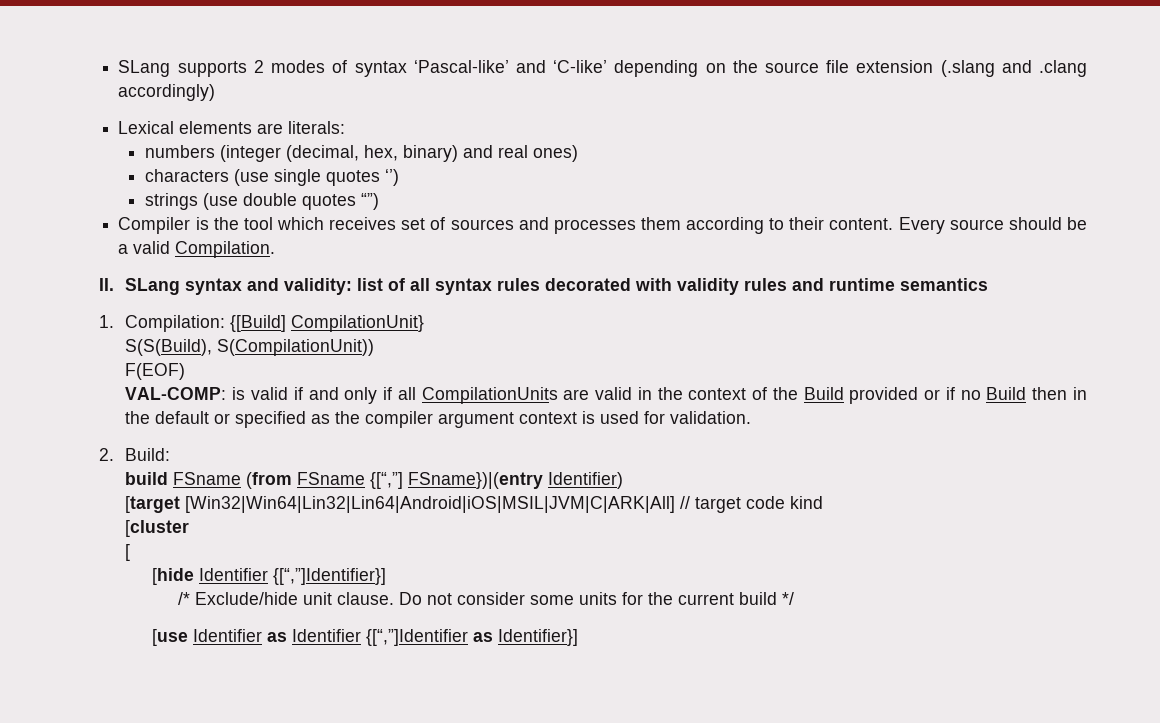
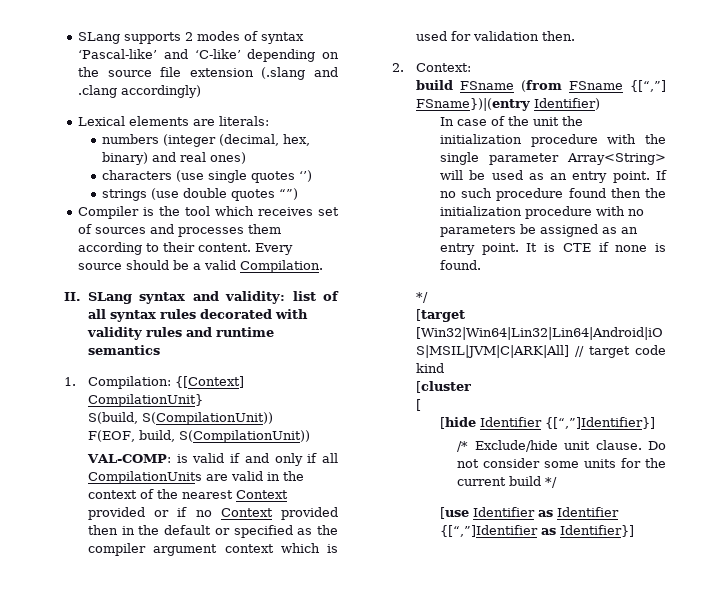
[230,315,287,332] {[Build] -> [174,376,244,388] {[Context]
[125,339,375,356] [125,363,186,380] S(S(Build), S(CompilationUnit)) // F(EOF) -> [87,412,273,425] [87,430,310,443] S(build, S(CompilationUnit)) // F(EOF, build, S(CompilationUnit))
[803,387,844,400] Build -> [181,490,288,499] nearest Context
[986,387,1027,400] Build -> [220,507,339,520] Context provided
(578, 418) none -> [280,543,320,553] which
[670,411,752,424] validation. -> [472,31,575,41] validation then.
[125,448,171,461] Build: -> [415,63,471,72] Context:
(624, 480) none -> [439,116,583,126] [439,134,666,147] [439,152,666,165] [439,170,667,183] [439,188,666,201] [439,206,644,219] [439,224,638,237] [439,242,666,255] [439,260,481,270] [415,292,428,303] // In case of the unit the initialization procedure with the single parameter Array<String> will be used as an entry point. If no such procedure found then the initialization procedure with no parameters be assigned as an entry point. It is CTE if none is found. // */

